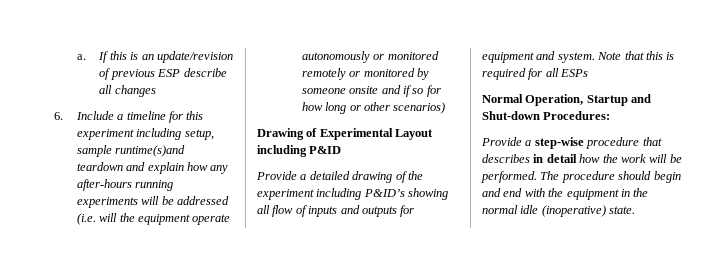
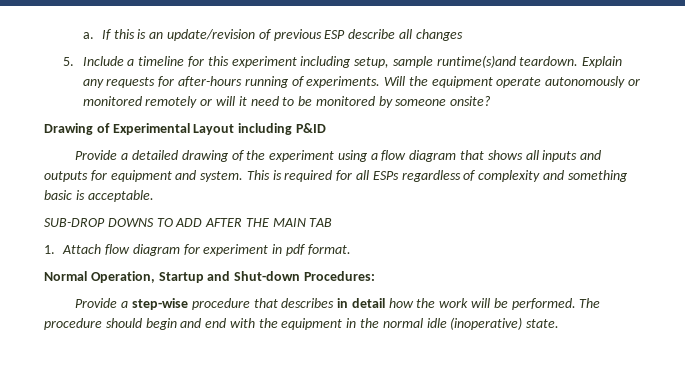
[54,112,64,120] 6. -> [63,57,75,66] 5.
[76,162,229,174] [76,179,174,191] [76,196,230,208] [76,213,118,225] teardown and explain how any after-hours running experiments will be addressed (i.e. will -> [519,56,623,68] [82,76,406,88] teardown. Explain any requests for after-hours running of experiments. Will
[363,68,430,80] [301,85,441,97] [301,102,446,114] monitored by someone onsite and if so for how long or other scenarios) -> [215,96,492,108] will it need to be monitored by someone onsite?
[316,188,449,200] [257,205,307,217] including P&ID’s showing all flow of -> [337,150,539,162] using a flow diagram that shows all
[597,51,663,60] Note that this -> [246,170,270,180] This
(589, 73) none -> [401,170,628,182] [44,190,154,202] [44,218,333,227] [44,244,351,256] regardless of complexity and something basic is acceptable. // SUB-DROP DOWNS TO ADD AFTER THE MAIN TAB // 1. Attach flow diagram for experiment in pdf format.

